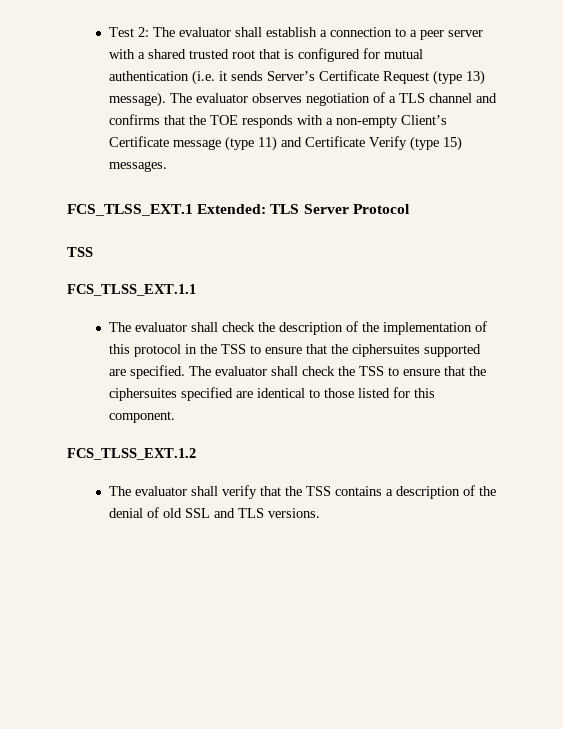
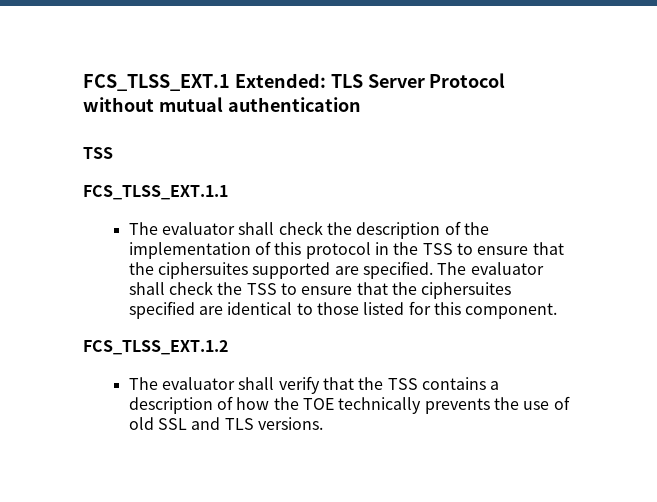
[108,27,483,40] [108,48,423,62] [108,70,485,85] [108,92,497,107] [108,114,447,128] [108,136,462,151] [108,161,167,172] Test 2: The evaluator shall establish a connection to a peer server with a shared trusted root that is configured for mutual authentication (i.e. it sends Server’s Certificate Request (type 13) message). The evaluator observes negotiation of a TLS channel and confirms that the TOE responds with a non-empty Client’s Certificate message (type 11) and Certificate Verify (type 15) messages. // -> (83, 82) none
(410, 209) none -> [83,97,361,112] without mutual authentication
[478,486,496,496] [108,508,143,518] the denial -> [236,397,550,414] how the TOE technically prevents the use

